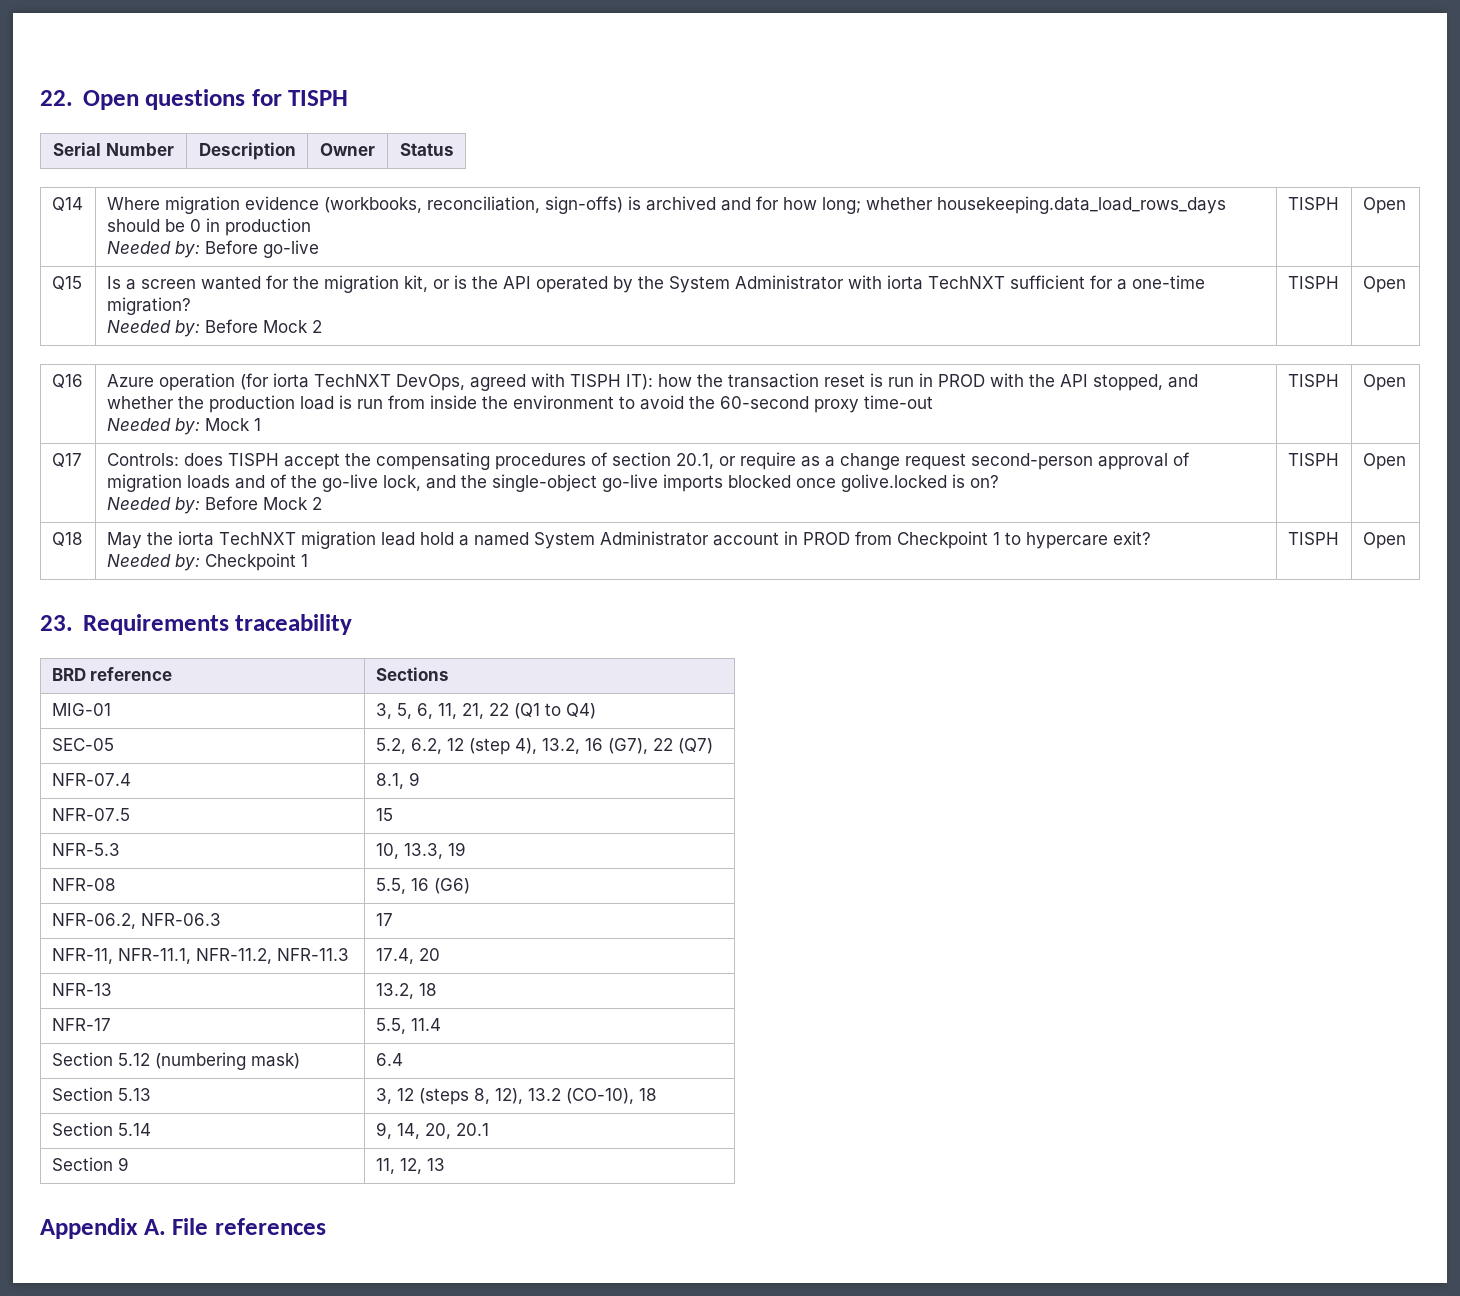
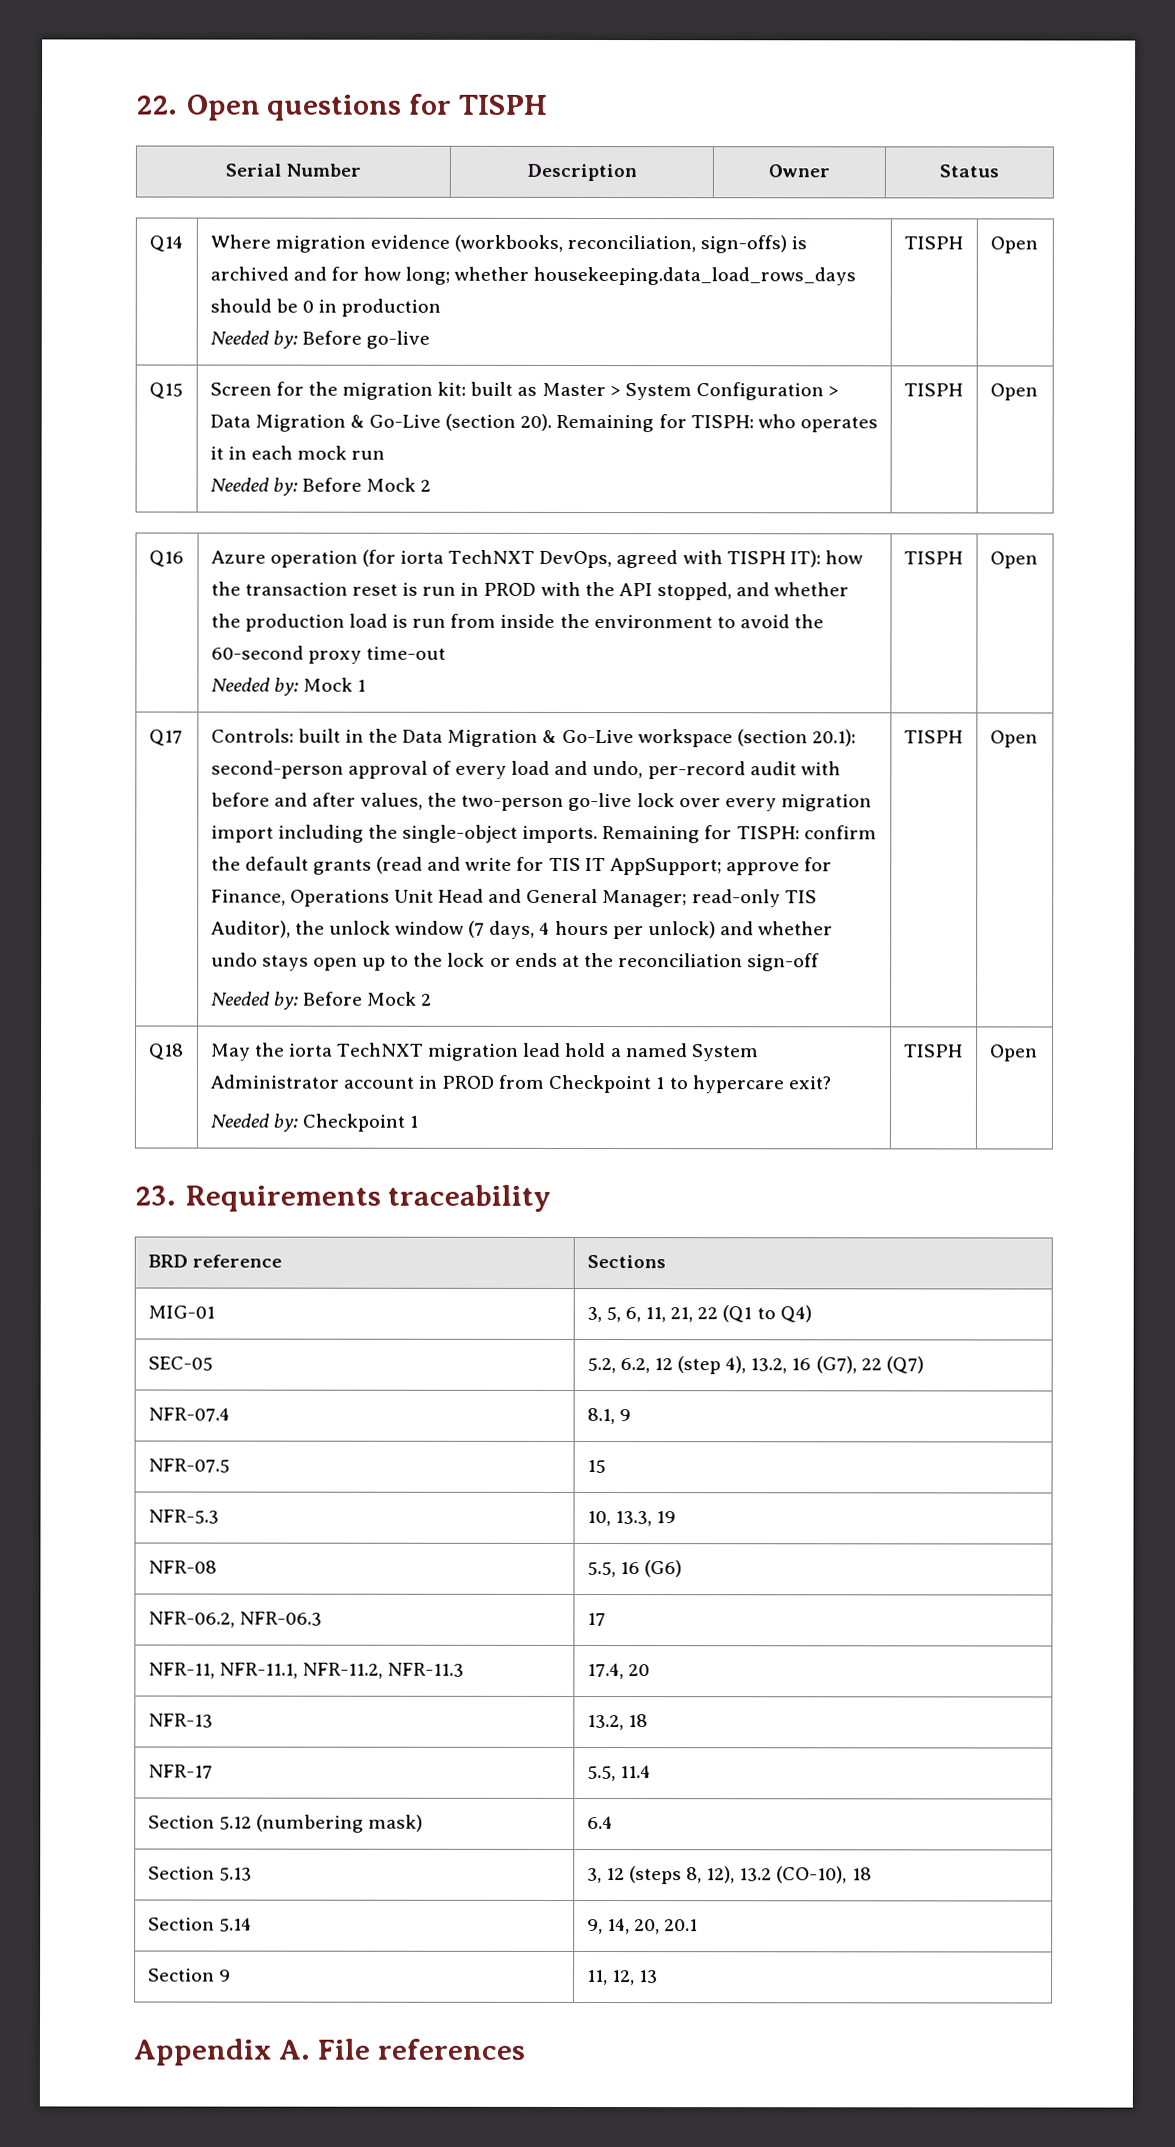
[106,275,1205,293] [106,297,191,315] Is a screen wanted for the migration kit, or is the API operated by the System Administrator with iorta TechNXT sufficient for a one-time migration? -> [209,381,840,401] [209,413,879,433] [209,445,386,460] Screen for the migration kit: built as Master > System Configuration > Data Migration & Go-Live (section 20). Remaining for TISPH: who operates it in each mock run
[183,452,1190,470] [106,474,999,492] does TISPH accept the compensating procedures of section 20.1, or require as a change request second-person approval of migration loads and of the go-live lock, and the single-object go-live imports blocked once golive.locked is on? -> [297,728,857,748] [210,760,841,780] [210,792,873,812] [210,824,877,844] [210,856,833,876] [210,888,817,908] [210,920,834,940] [210,952,821,972] built in the Data Migration & Go-Live workspace (section 20.1): second-person approval of every load and undo, per-record audit with before and after values, the two-person go-live lock over every migration import including the single-object imports. Remaining for TISPH: confirm the default grants (read and write for TIS IT AppSupport; approve for Finance, Operations Unit Head and General Manager; read-only TIS Auditor), the unlock window (7 days, 4 hours per unlock) and whether undo stays open up to the lock or ends at the reconciliation sign-off

